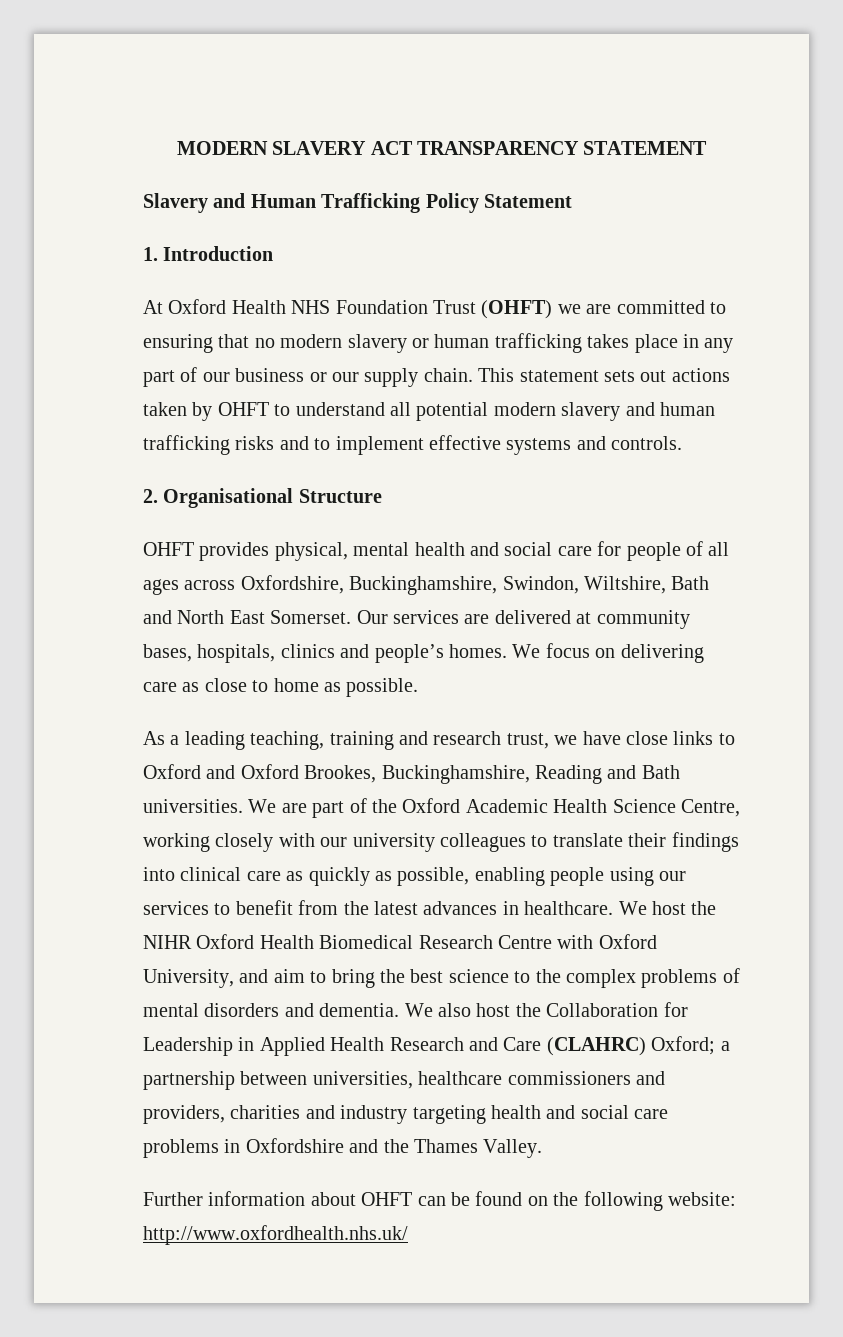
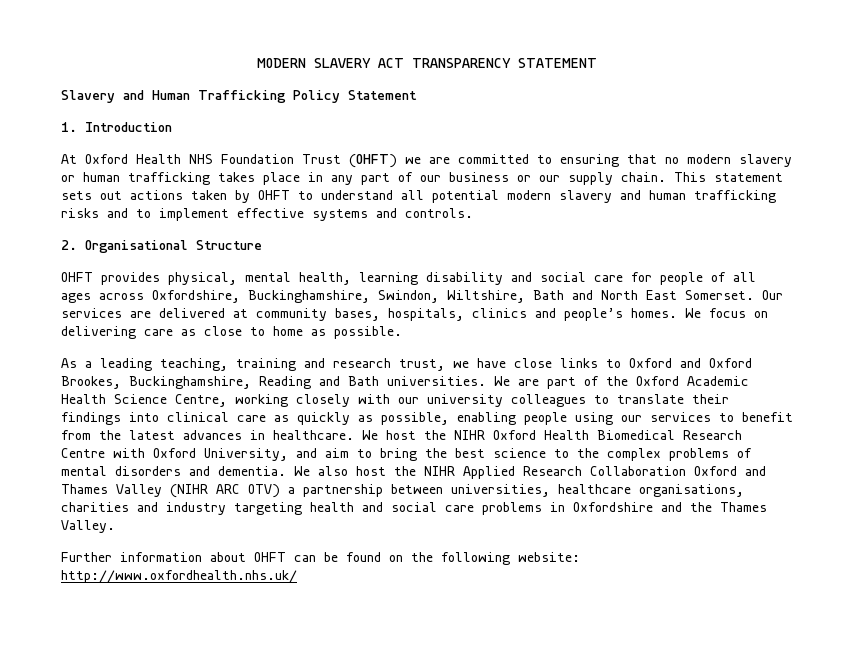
[414,542,465,556] health -> [299,272,503,285] health, learning disability
[546,1002,688,1017] [143,1036,716,1056] Collaboration for Leadership in Applied Health Research and Care (CLAHRC) Oxford; -> [424,466,766,479] [61,484,280,498] NIHR Applied Research Collaboration Oxford and Thames Valley (NIHR ARC OTV)
[507,1071,665,1085] [143,1105,225,1124] commissioners and providers, -> [639,484,744,497] organisations,

